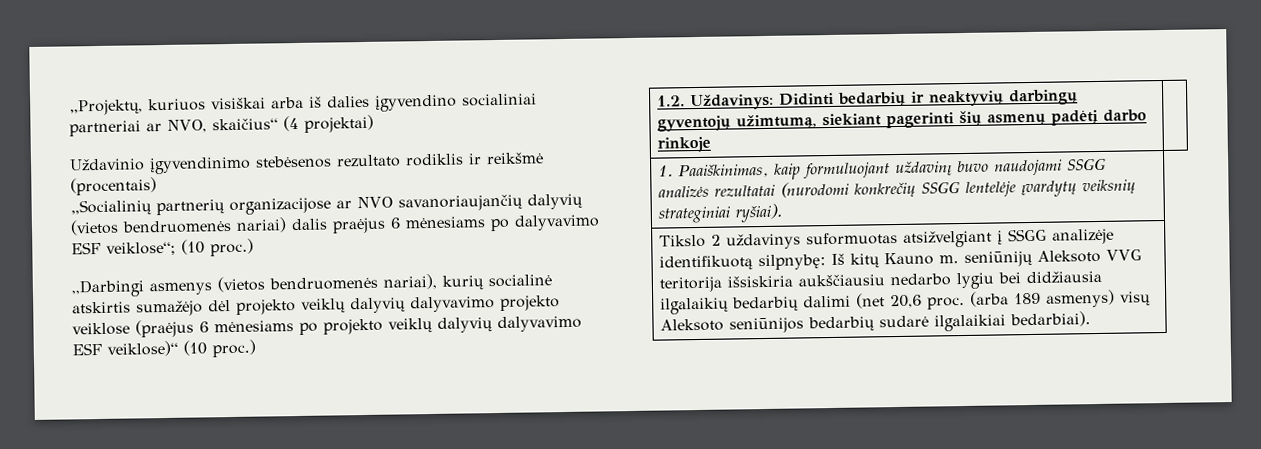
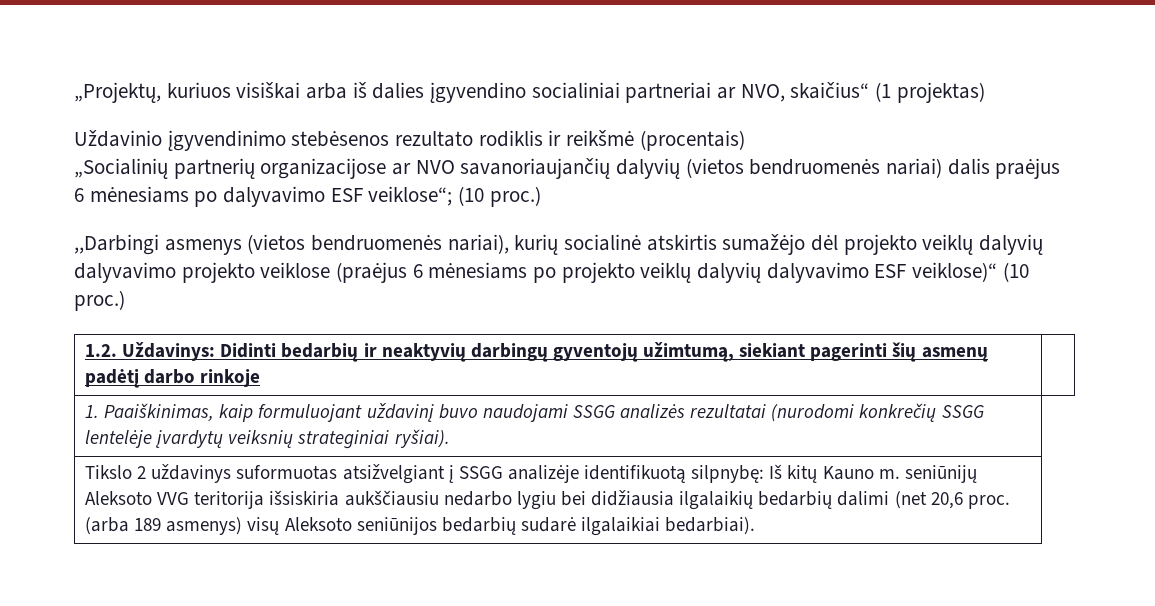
[282,114,374,133] (4 projektai) -> [875,82,985,103] (1 projektas)

